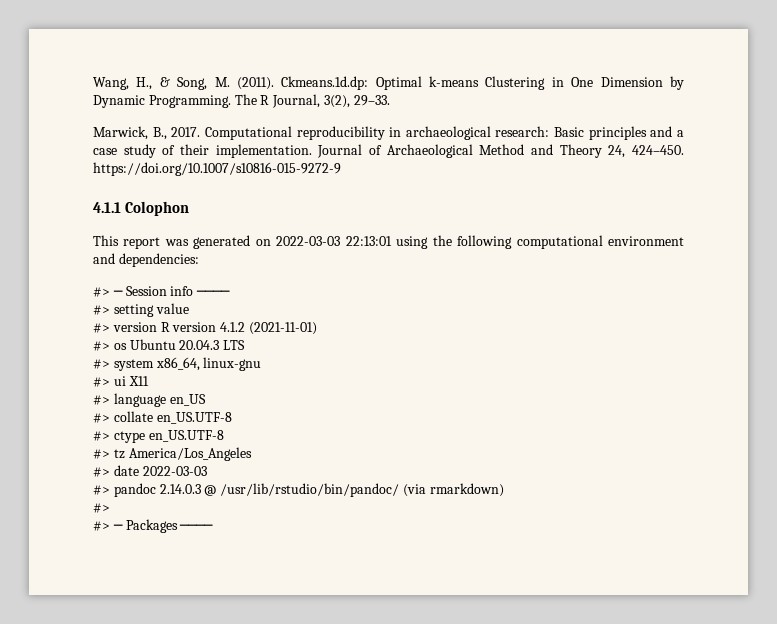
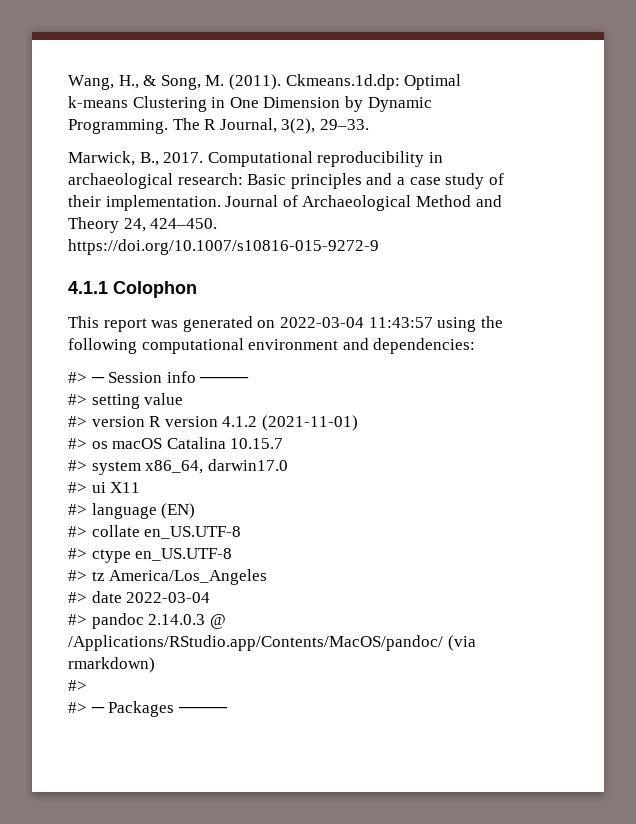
[276,236,392,246] 2022-03-03 22:13:01 -> [279,317,433,328] 2022-03-04 11:43:57
[129,339,246,350] Ubuntu 20.04.3 LTS -> [112,437,284,449] macOS Catalina 10.15.7
[203,357,262,371] linux-gnu -> [207,459,288,471] darwin17.0
[169,394,206,406] en_US -> [161,503,196,519] (EN)
[142,466,207,476] 2022-03-03 -> [126,592,211,603] 2022-03-04
[220,483,400,497] /usr/lib/rstudio/bin/pandoc/ -> [68,635,443,651] /Applications/RStudio.app/Contents/MacOS/pandoc/

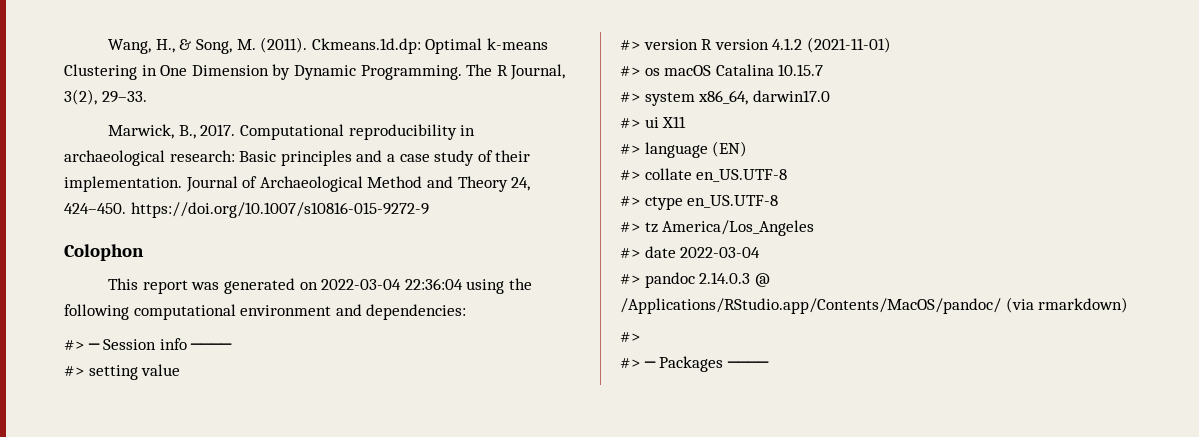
[68,281,108,294] 4.1.1 -> (429, 210) none
[368,317,433,328] 11:43:57 -> [404,278,463,290] 22:36:04

